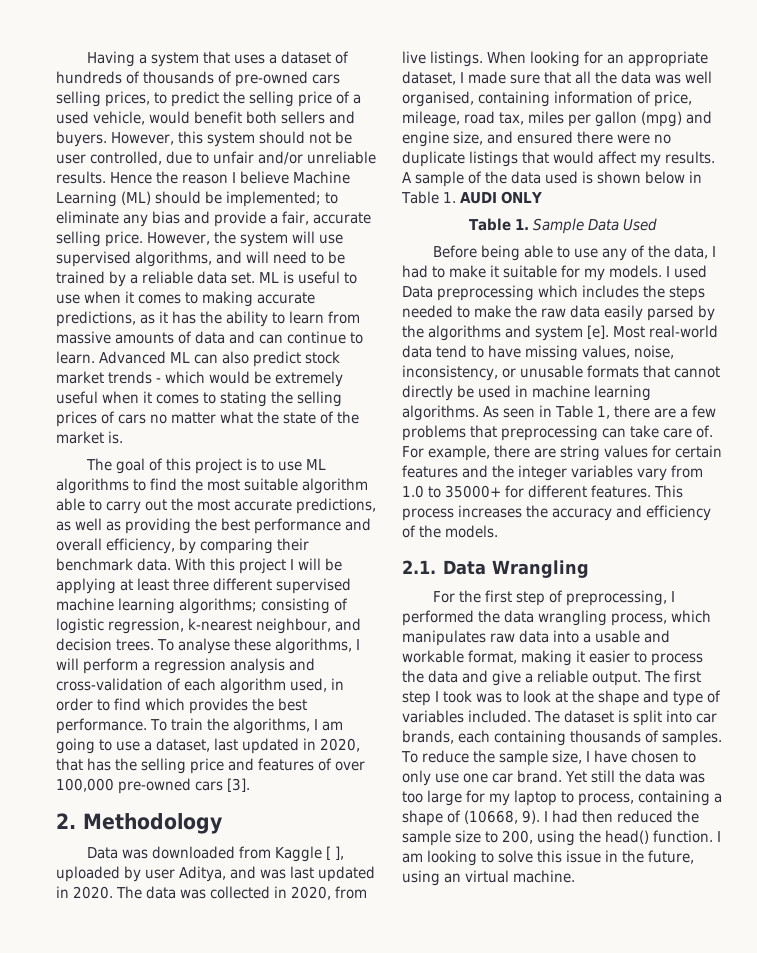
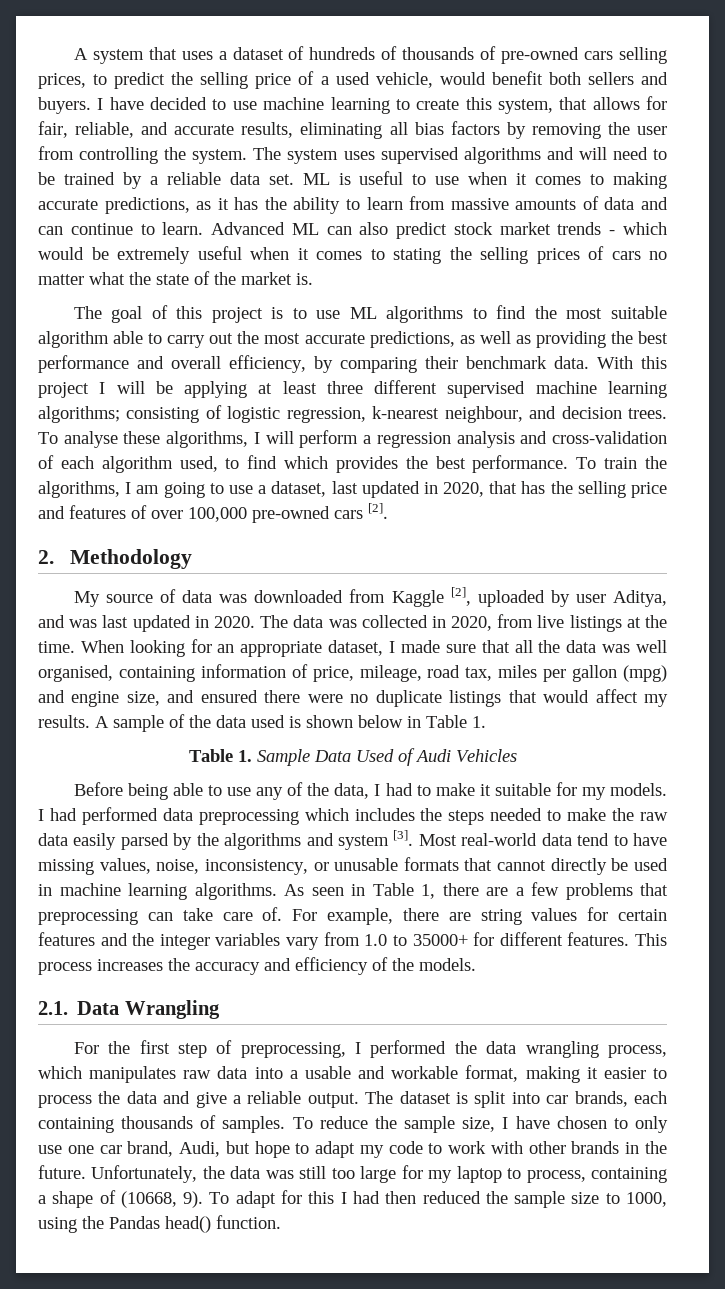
[87,51,148,67] Having a -> [73,48,88,60] A
[111,131,352,147] [56,151,376,165] [56,171,350,184] [56,191,338,207] [56,211,371,227] [56,231,343,247] [56,251,212,267] However, this system should not be user controlled, due to unfair and/or unreliable results. Hence the reason I believe Machine Learning (ML) should be implemented; to eliminate any bias and provide a fair, accurate selling price. However, the system will use supervised algorithms, -> [97,96,667,114] [38,121,667,139] [38,146,541,164] I have decided to use machine learning to create this system, that allows for fair, reliable, and accurate results, eliminating all bias factors by removing the user from controlling the system. The system uses supervised algorithms
[331,678,344,690] [56,698,93,711] in order -> (218, 464) none
[227,778,250,792] [3]. -> [368,503,388,519] [2].
[87,847,119,859] Data -> [73,589,213,607] My source of data
[326,846,345,860] [ ], -> [450,587,471,606] [2],
[430,51,483,67] listings. -> [569,615,667,632] [38,641,75,653] listings at the time.
[459,191,542,204] AUDI ONLY -> (486, 722) none
(657, 224) none -> [397,748,517,766] of Audi Vehicles
[674,265,707,278] [402,286,433,298] used Data -> [49,807,193,825] had performed data
[587,325,609,339] [e]. -> [393,830,414,846] [3].
[674,670,701,683] [402,690,721,706] [402,710,560,723] first step I took was to look at the shape and type of variables included. The -> (394, 1097) none
[517,770,705,783] brand. Yet still the data was -> [127,1141,667,1158] [38,1165,327,1183] brand, Audi, but hope to adapt my code to work with other brands in the future. Unfortunately, the data was still
(540, 817) none -> [209,1190,335,1208] To adapt for this
[502,830,533,844] 200, -> [626,1192,667,1207] 1000,
(601, 836) none -> [109,1216,160,1229] Pandas
[717,831,721,842] [402,850,694,866] [402,870,575,886] I am looking to solve this issue in the future, using an virtual machine. -> (281, 1222) none

